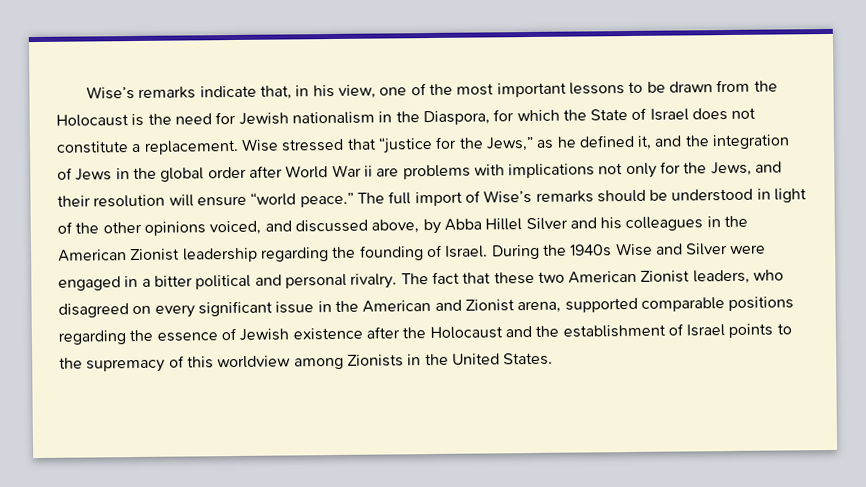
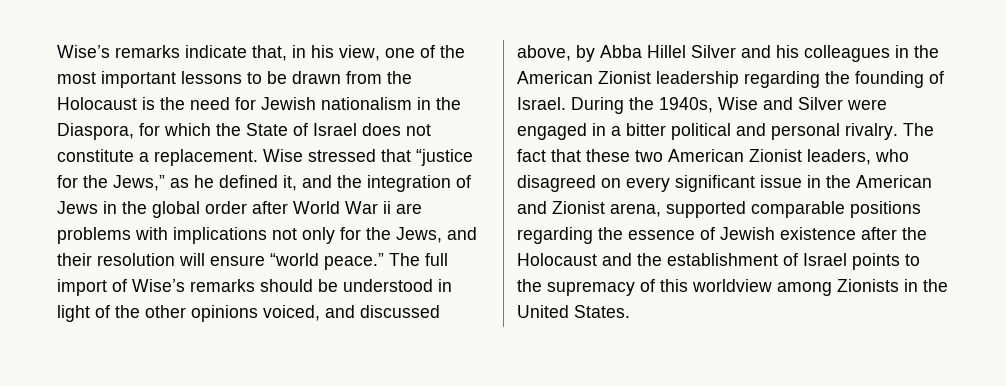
[570,244,613,257] 1940s -> [659,97,713,113] 1940s,

